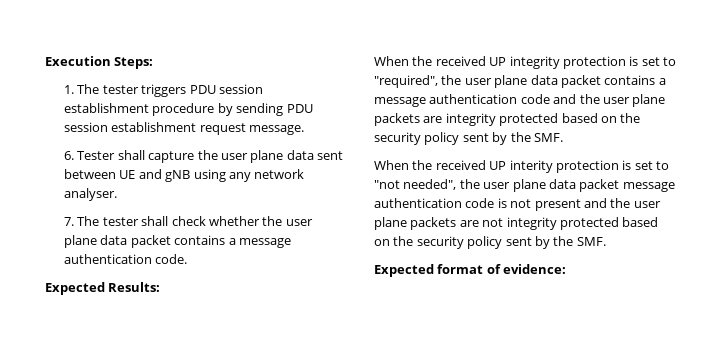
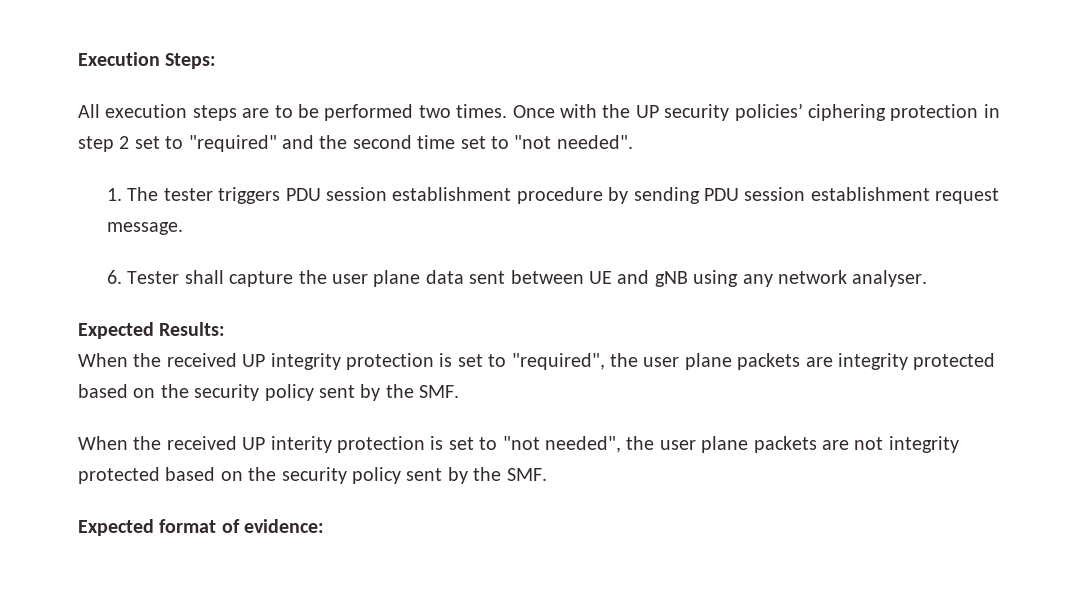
(154, 63) none -> [78,103,1000,121] [78,135,633,152] // All execution steps are to be performed two times. Once with the UP security policies’ ciphering protection in step 2 set to "required" and the second time set to "not needed".
[64,216,313,226] [64,235,291,248] [64,254,188,264] // 7. The tester shall check whether the user plane data packet contains a message authentication code. -> (928, 278) none
[530,75,666,88] [374,94,666,107] data packet contains a message authentication code and the user plane -> (732, 361) none
[548,179,675,192] [374,198,661,211] [374,217,407,230] data packet message authentication code is not present and the user plane -> (749, 444) none

